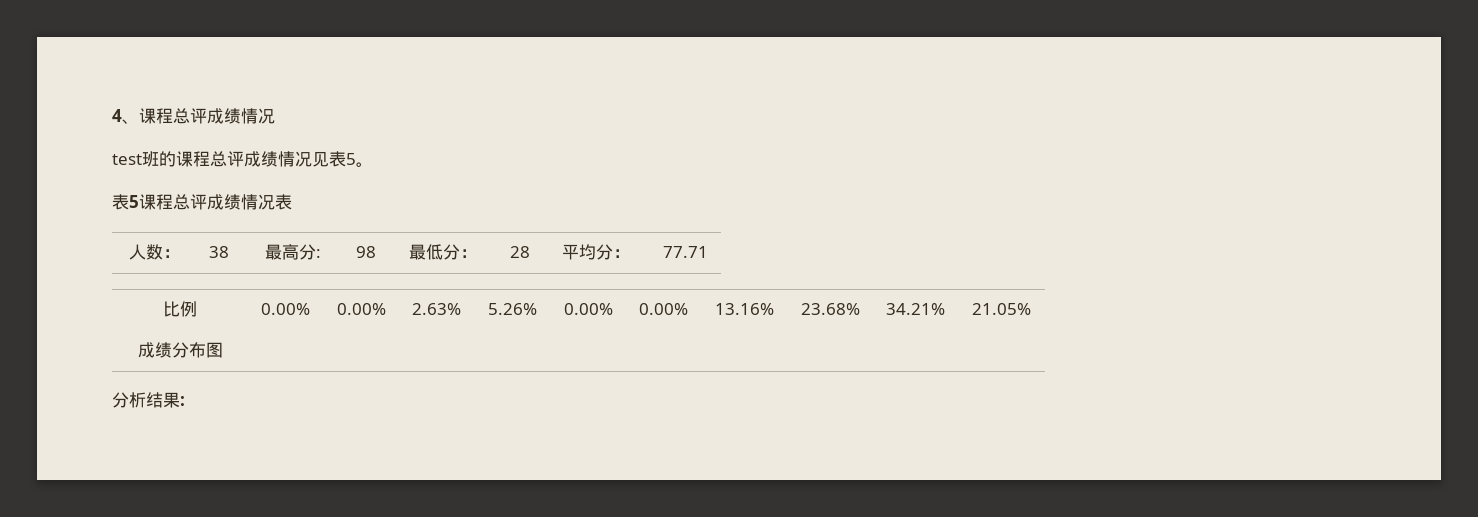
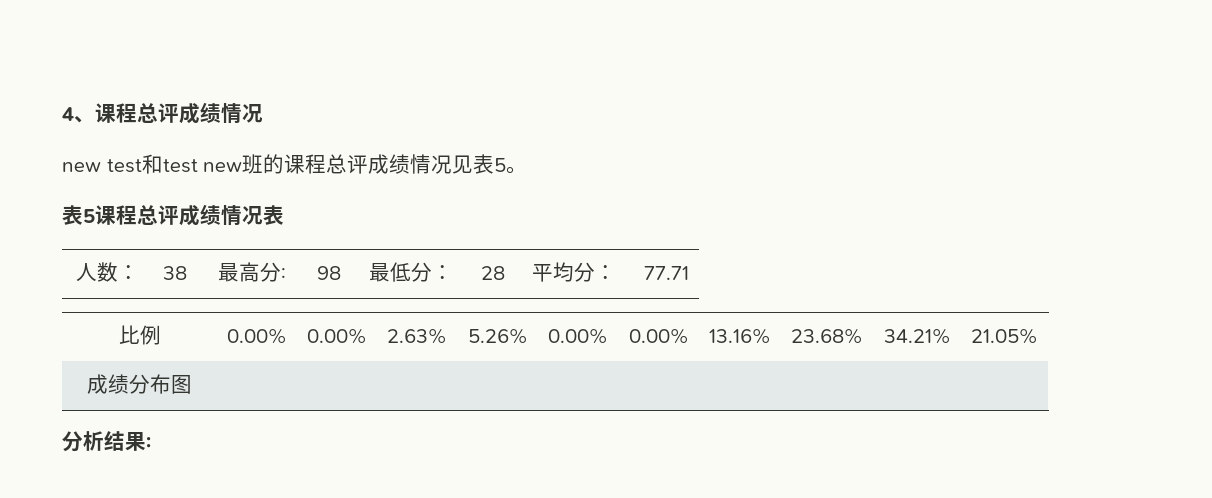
[112,154,142,165] test -> [62,154,243,174] new test和test new

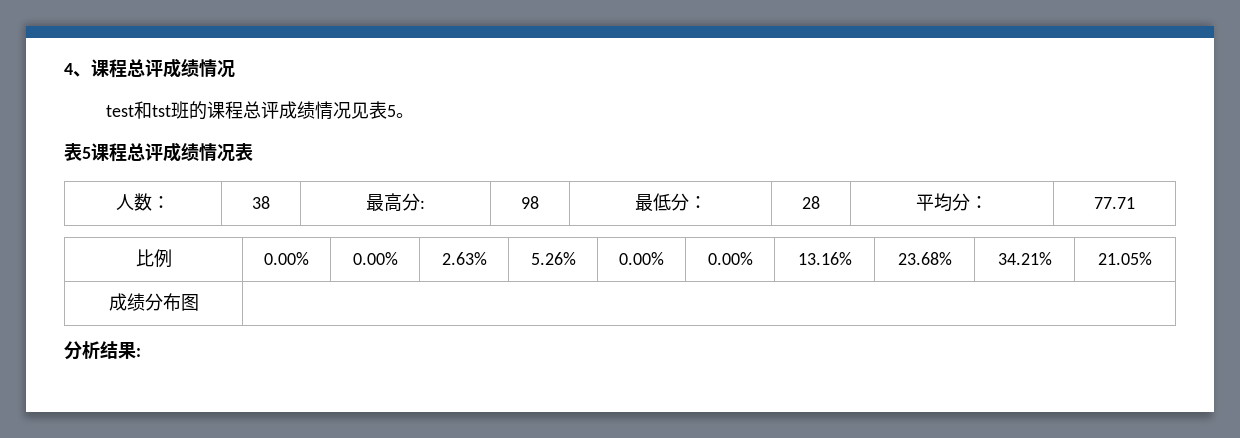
[62,154,243,174] new test和test new -> [105,101,171,119] test和tst

